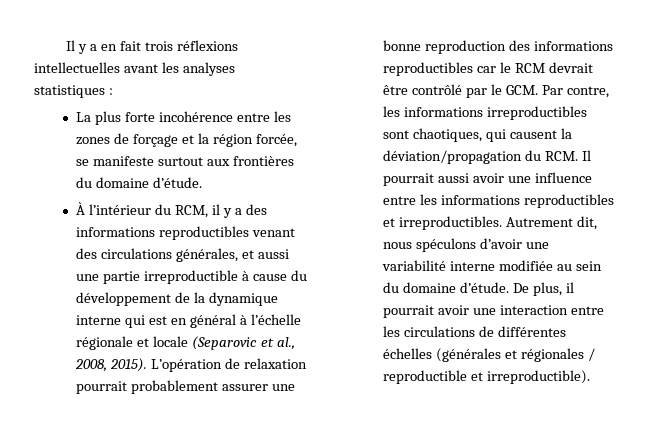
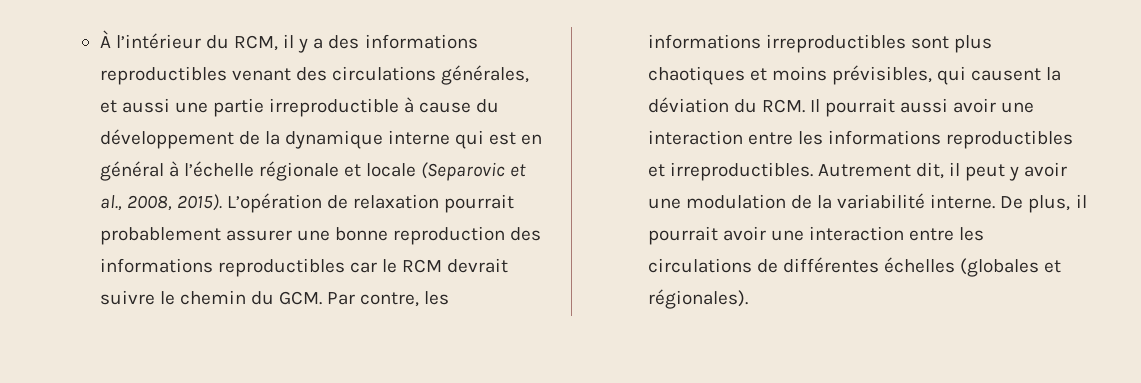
[66,40,238,54] [34,62,235,76] [34,85,113,98] [76,111,291,125] [76,133,297,147] [76,156,294,166] [76,177,202,188] Il y a en fait trois réflexions intellectuelles avant les analyses statistiques : // La plus forte incohérence entre les zones de forçage et la région forcée, se manifeste surtout aux frontières du domaine d’étude. // -> (99, 39) none
[383,84,502,98] être contrôlé par le -> [99,290,274,305] suivre le chemin du
[413,128,483,142] chaotiques, -> [953,35,992,53] [647,65,932,85] plus chaotiques et moins prévisibles,
[383,150,523,164] déviation/propagation -> [647,97,729,113] déviation
[534,172,592,183] influence -> [647,130,743,145] interaction
[383,238,549,252] [382,260,602,271] [383,282,509,293] nous spéculons d’avoir une variabilité interne modifiée au sein du domaine d’étude. -> [949,162,1068,181] [647,193,996,209] il peut y avoir une modulation de la variabilité interne.
[436,348,595,362] [383,370,590,384] (générales et régionales / reproductible et irreproductible). -> [960,258,1062,277] [647,289,748,309] (globales et régionales).

